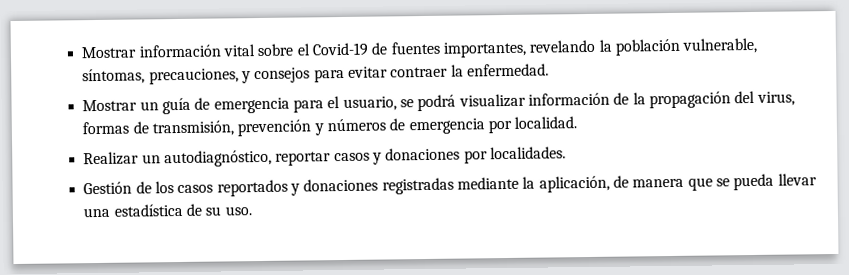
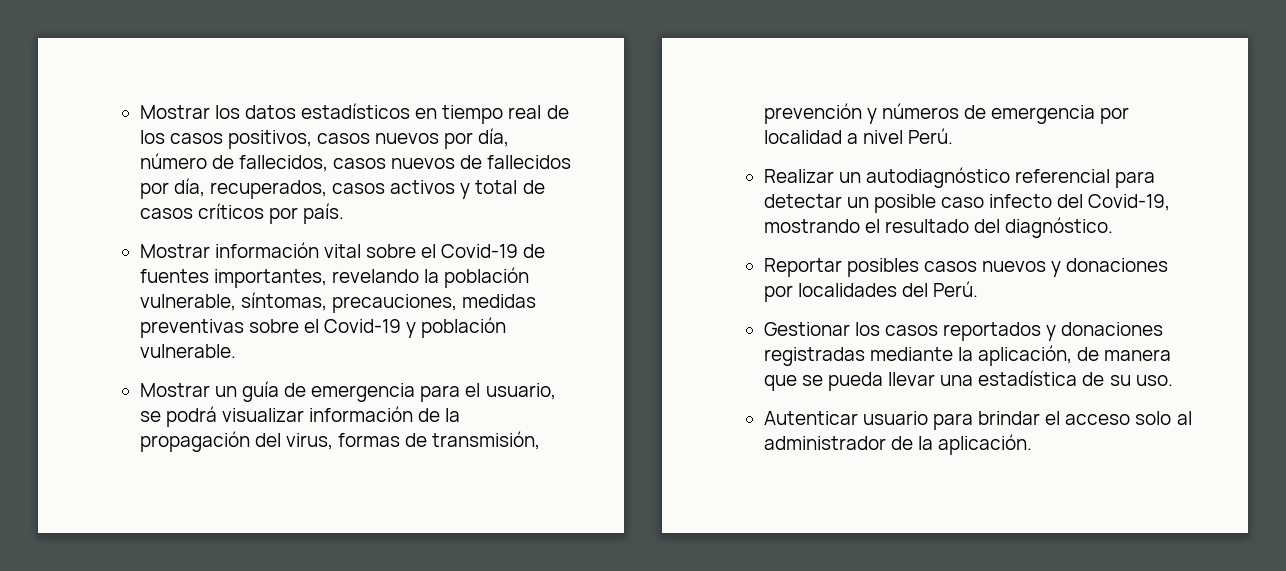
[81,46,138,59] Mostrar -> [139,103,569,124] [139,128,510,149] [139,153,572,172] [139,178,545,199] [139,203,344,224] [139,244,210,258] Mostrar los datos estadísticos en tiempo real de los casos positivos, casos nuevos por día, número de fallecidos, casos nuevos de fallecidos por día, recuperados, casos activos y total de casos críticos por país. // Mostrar
[241,63,550,84] y consejos para evitar contraer la enfermedad. -> [461,294,536,308] [139,317,507,338] [139,344,236,358] medidas preventivas sobre el Covid-19 y población vulnerable.
[514,116,578,129] [83,146,567,168] [83,181,152,195] localidad. // Realizar un autodiagnóstico, reportar casos y donaciones por localidades. // Gestión de -> [763,128,953,144] [763,167,1156,188] [763,194,1171,213] [763,217,1114,238] [763,258,1169,277] [763,281,978,302] [763,322,850,336] localidad a nivel Perú. // Realizar un autodiagnóstico referencial para detectar un posible caso infecto del Covid-19, mostrando el resultado del diagnóstico. // Reportar posibles casos nuevos y donaciones por localidades del Perú. // Gestionar
(252, 211) none -> [763,411,1192,430] [763,434,1032,455] // Autenticar usuario para brindar el acceso solo al administrador de la aplicación.

